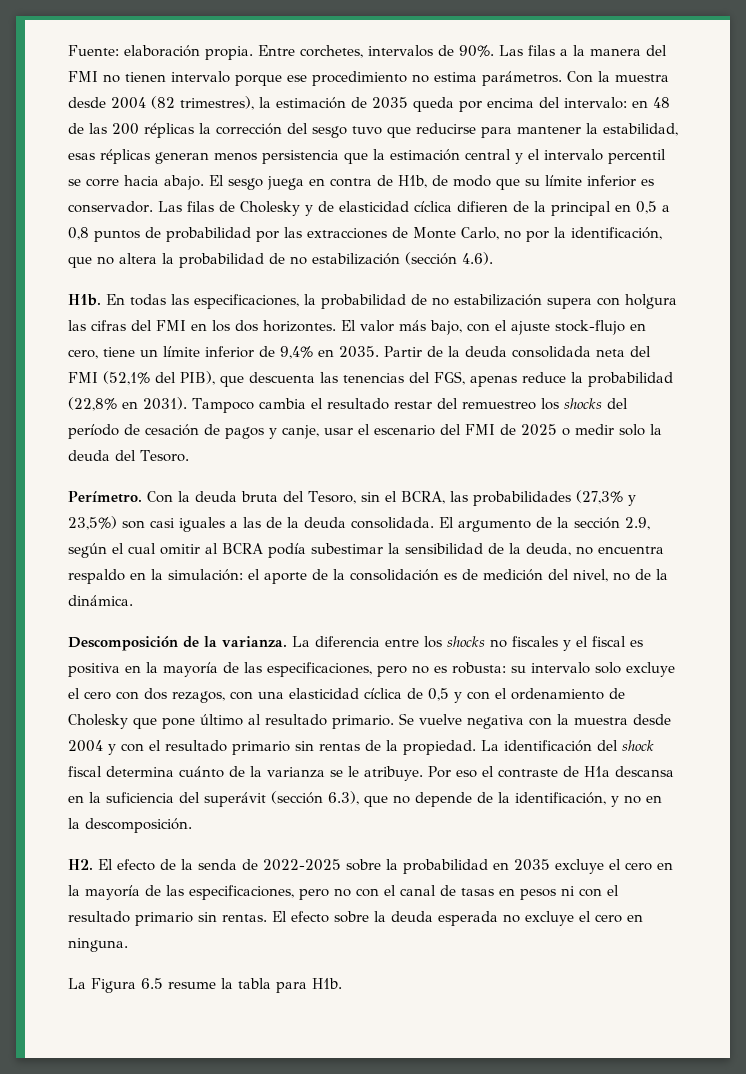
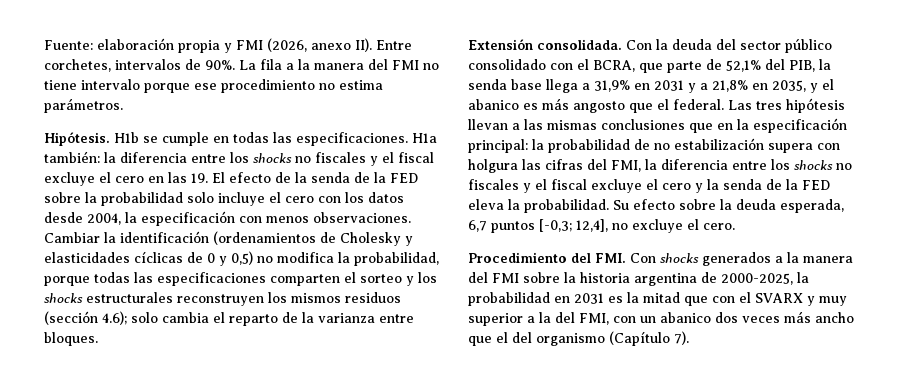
[205,46,253,60] propia. -> [178,38,372,53] propia y FMI (2026, anexo II).
[499,45,555,56] Las filas -> [239,59,282,70] La fila
[125,72,166,82] tienen -> [44,80,77,90] tiene
[567,71,669,83] [68,96,670,112] [68,123,678,138] [68,149,666,164] [68,175,654,190] [68,201,670,216] [68,227,662,242] [68,252,493,268] [68,294,299,309] Con la muestra desde 2004 (82 trimestres), la estimación de 2035 queda por encima del intervalo: en 48 de las 200 réplicas la corrección del sesgo tuvo que reducirse para mantener la estabilidad, esas réplicas generan menos persistencia que la estimación central y el intervalo percentil se corre hacia abajo. El sesgo juega en contra de H1b, de modo que su límite inferior es conservador. Las filas de Cholesky y de elasticidad cíclica difieren de la principal en 0,5 a 0,8 puntos de probabilidad por las extracciones de Monte Carlo, no por la identificación, que no altera la probabilidad de no estabilización (sección 4.6). // H1b. En todas las especificaciones, -> [44,132,437,146] [44,151,434,166] [44,172,418,186] [44,192,404,206] [44,211,411,226] [44,231,413,246] [44,251,439,266] [44,272,437,286] [44,292,401,306] [44,311,414,326] [44,332,98,346] [468,39,832,53] [468,59,831,73] [468,79,834,93] [468,98,845,113] [468,118,847,133] [468,139,528,153] // Hipótesis. H1b se cumple en todas las especificaciones. H1a también: la diferencia entre los shocks no fiscales y el fiscal excluye el cero en las 19. El efecto de la senda de la FED sobre la probabilidad solo incluye el cero con los datos desde 2004, la especificación con menos observaciones. Cambiar la identificación (ordenamientos de Cholesky y elasticidades cíclicas de 0 y 0,5) no modifica la probabilidad, porque todas las especificaciones comparten el sorteo y los shocks estructurales reconstruyen los mismos residuos (sección 4.6); solo cambia el reparto de la varianza entre bloques. // Extensión consolidada. Con la deuda del sector público consolidado con el BCRA, que parte de 52,1% del PIB, la senda base llega a 31,9% en 2031 y a 21,8% en 2035, y el abanico es más angosto que el federal. Las tres hipótesis llevan a las mismas conclusiones que en la especificación principal:
[156,320,646,335] [68,346,651,359] [68,371,673,387] [68,397,628,413] [68,424,662,439] [68,450,189,462] [68,490,636,506] [68,516,650,532] [68,543,664,558] [68,569,668,584] [68,595,133,606] [68,636,643,651] [68,662,675,677] [68,688,625,703] [68,713,671,729] [68,740,654,755] [68,766,674,781] [68,791,662,807] [68,818,192,833] [68,859,673,874] [68,885,619,900] [68,911,643,926] [68,938,128,952] [68,978,342,993] FMI en los dos horizontes. El valor más bajo, con el ajuste stock-flujo en cero, tiene un límite inferior de 9,4% en 2035. Partir de la deuda consolidada neta del FMI (52,1% del PIB), que descuenta las tenencias del FGS, apenas reduce la probabilidad (22,8% en 2031). Tampoco cambia el resultado restar del remuestreo los shocks del período de cesación de pagos y canje, usar el escenario del FMI de 2025 o medir solo la deuda del Tesoro. // Perímetro. Con la deuda bruta del Tesoro, sin el BCRA, las probabilidades (27,3% y 23,5%) son casi iguales a las de la deuda consolidada. El argumento de la sección 2.9, según el cual omitir al BCRA podía subestimar la sensibilidad de la deuda, no encuentra respaldo en la simulación: el aporte de la consolidación es de medición del nivel, no de la dinámica. // Descomposición de la varianza. La diferencia entre los shocks no fiscales y el fiscal es positiva en la mayoría de las especificaciones, pero no es robusta: su intervalo solo excluye el cero con dos rezagos, con una elasticidad cíclica de 0,5 y con el ordenamiento de Cholesky que pone último al resultado primario. Se vuelve negativa con la muestra desde 2004 y con el resultado primario sin rentas de la propiedad. La identificación del shock fiscal determina cuánto de la varianza se le atribuye. Por eso el contraste de H1a descansa en la suficiencia del superávit (sección 6.3), que no depende de la identificación, y no en la descomposición. // H2. El efecto de la senda de 2022-2025 sobre la probabilidad en 2035 excluye el cero en la mayoría de las especificaciones, pero no con el canal de tasas en pesos ni con el resultado primario sin rentas. El efecto sobre la deuda esperada no excluye el cero en ninguna. // La Figura 6.5 resume la tabla para H1b. -> [611,159,852,172] [468,179,830,193] [468,199,844,213] [468,219,735,233] [468,252,853,266] [468,272,809,286] [468,292,847,306] [468,311,854,326] [468,331,689,346] FMI, la diferencia entre los shocks no fiscales y el fiscal excluye el cero y la senda de la FED eleva la probabilidad. Su efecto sobre la deuda esperada, 6,7 puntos [-0,3; 12,4], no excluye el cero. // Procedimiento del FMI. Con shocks generados a la manera del FMI sobre la historia argentina de 2000-2025, la probabilidad en 2031 es la mitad que con el SVARX y muy superior a la del FMI, con un abanico dos veces más ancho que el del organismo (Capítulo 7).

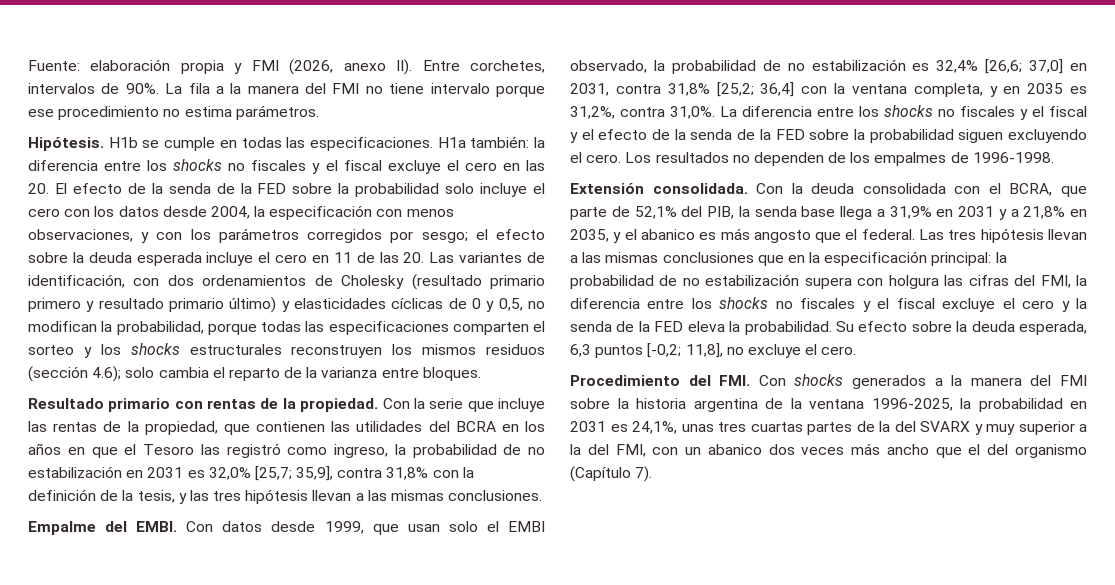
[191,173,208,183] 19. -> [28,183,49,194] 20.
[313,212,411,223] [44,231,401,246] observaciones. Cambiar la identificación (ordenamientos de Cholesky -> [28,228,545,243] [28,252,545,266] [28,274,545,290] [28,297,277,313] observaciones, y con los parámetros corregidos por sesgo; el efecto sobre la deuda esperada incluye el cero en 11 de las 20. Las variantes de identificación, con dos ordenamientos de Cholesky (resultado primario primero y resultado primario último)
[231,251,334,265] 0,5) no modifica -> [498,298,545,311] [28,321,97,332] 0,5, no modifican
(98, 339) none -> [28,398,546,412] [28,421,546,435] [28,443,545,458] [28,466,474,481] [28,489,543,504] [28,521,545,535] [570,59,1087,74] [570,82,1087,97] [570,105,1087,120] [570,129,1087,143] [570,152,1054,166] // Resultado primario con rentas de la propiedad. Con la serie que incluye las rentas de la propiedad, que contienen las utilidades del BCRA en los años en que el Tesoro las registró como ingreso, la probabilidad de no estabilización en 2031 es 32,0% [25,7; 35,9], contra 31,8% con la definición de la tesis, y las tres hipótesis llevan a las mismas conclusiones. // Empalme del EMBI. Con datos desde 1999, que usan solo el EMBI observado, la probabilidad de no estabilización es 32,4% [26,6; 37,0] en 2031, contra 31,8% [25,2; 36,4] con la ventana completa, y en 2035 es 31,2%, contra 31,0%. La diferencia entre los shocks no fiscales y el fiscal y el efecto de la senda de la FED sobre la probabilidad siguen excluyendo el cero. Los resultados no dependen de los empalmes de 1996-1998.
[716,39,832,53] [468,59,546,70] del sector público consolidado -> [862,183,946,194] consolidada
[468,219,608,233] 6,7 puntos [-0,3; 12,4], -> [570,343,723,358] 6,3 puntos [-0,2; 11,8],
[721,273,793,285] 2000-2025, -> [790,398,953,411] la ventana 1996-2025,
[627,292,751,306] la mitad que con el -> [632,421,916,435] 24,1%, unas tres cuartas partes de la del

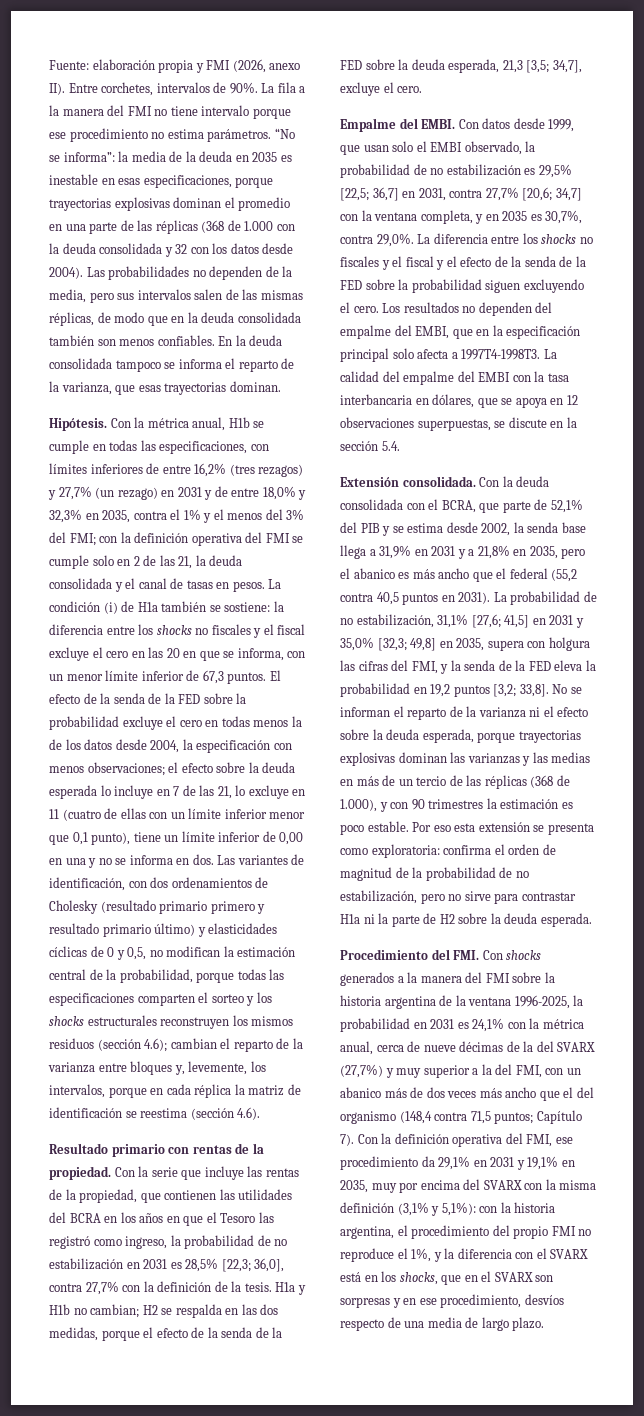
[28,137,104,151] // Hipótesis. -> [274,128,295,139] [49,151,292,162] [49,174,274,188] [49,197,291,211] [49,220,295,234] [49,243,294,257] [49,266,293,280] [49,289,303,303] [49,312,301,326] [49,335,283,346] [49,358,295,372] [49,381,281,395] [49,417,226,431] “No se informa”: la media de la deuda en 2035 es inestable en esas especificaciones, porque trayectorias explosivas dominan el promedio en una parte de las réplicas (368 de 1.000 con la deuda consolidada y 32 con los datos desde 2004). Las probabilidades no dependen de la media, pero sus intervalos salen de las mismas réplicas, de modo que en la deuda consolidada también son menos confiables. En la deuda consolidada tampoco se informa el reparto de la varianza, que esas trayectorias dominan. // Hipótesis. Con la métrica anual,
[309,136,530,151] especificaciones. H1a también: -> [159,441,269,454] [49,463,304,477] [48,486,307,500] [49,509,305,523] [49,532,304,546] [49,555,243,569] [49,578,282,592] [49,601,271,614] especificaciones, con límites inferiores de entre 16,2% (tres rezagos) y 27,7% (un rezago) en 2031 y de entre 18,0% y 32,3% en 2035, contra el 1% y el menos del 3% del FMI; con la definición operativa del FMI se cumple solo en 2 de las 21, la deuda consolidada y el canal de tasas en pesos. La condición (i) de H1a también se sostiene:
[28,183,49,194] 20. -> [166,648,306,661] [49,670,267,684] 20 en que se informa, con un menor límite inferior de 67,3 puntos.
[445,183,545,197] [28,208,91,217] solo incluye el cero con -> [122,716,302,730] [49,739,62,750] excluye el cero en todas menos la de
[28,228,468,243] observaciones, y con los parámetros corregidos por sesgo; -> [87,762,165,776] observaciones;
[206,252,425,266] incluye el cero en 11 de las 20. -> [100,785,306,799] [49,808,306,821] [49,831,304,845] [49,854,214,868] lo incluye en 7 de las 21, lo excluye en 11 (cuatro de ellas con un límite inferior menor que 0,1 punto), tiene un límite inferior de 0,00 en una y no se informa en dos.
(113, 326) none -> [237,947,296,957] [49,969,117,980] estimación central de la
[125,367,209,378] solo cambia -> [170,1038,217,1049] cambian
[422,367,481,381] bloques. -> [130,1061,266,1075] [49,1084,301,1098] [49,1107,261,1120] bloques y, levemente, los intervalos, porque en cada réplica la matriz de identificación se reestima (sección 4.6).
[208,466,429,481] 32,0% [25,7; 35,9], contra 31,8% -> [185,1258,285,1272] [49,1281,119,1295] 28,5% [22,3; 36,0], contra 27,7%
[137,489,543,504] tesis, y las tres hipótesis llevan a las mismas conclusiones. -> [244,1282,306,1295] [49,1304,279,1318] [49,1327,283,1341] [340,59,582,73] [340,82,423,96] tesis. H1a y H1b no cambian; H2 se respalda en las dos medidas, porque el efecto de la senda de la FED sobre la deuda esperada, 21,3 [3,5; 34,7], excluye el cero.
[936,59,1087,74] [570,82,795,97] 32,4% [26,6; 37,0] en 2031, contra 31,8% [25,2; 36,4] -> [538,164,572,178] [340,187,582,201] 29,5% [22,5; 36,7] en 2031, contra 27,7% [20,6; 34,7]
[570,106,715,119] 31,2%, contra 31,0%. -> [545,210,583,224] [340,233,414,247] 30,7%, contra 29,0%.
[828,152,1054,166] de los empalmes de 1996-1998. -> [535,302,553,313] [340,325,581,339] [340,348,557,362] [340,371,569,385] [340,394,578,408] [340,417,577,431] [340,441,400,451] del empalme del EMBI, que en la especificación principal solo afecta a 1997T4-1998T3. La calidad del empalme del EMBI con la tasa interbancaria en dólares, que se apoya en 12 observaciones superpuestas, se discute en la sección 5.4.
[707,206,734,219] PIB, -> [360,522,511,536] PIB y se estima desde 2002,
[613,232,622,243] y -> [561,548,586,559] pero
[753,228,1087,243] [570,251,1007,266] [570,274,800,289] angosto que el federal. Las tres hipótesis llevan a las mismas conclusiones que en la especificación principal: la probabilidad de no estabilización -> [438,568,578,582] [340,591,597,605] [340,614,584,628] [340,637,485,651] ancho que el federal (55,2 contra 40,5 puntos en 2031). La probabilidad de no estabilización, 31,1% [27,6; 41,5] en 2031 y 35,0% [32,3; 49,8] en 2035,
[1076,275,1087,286] [570,297,1055,312] la diferencia entre los shocks no fiscales y el fiscal excluye el cero -> (438, 667) none
[744,321,854,335] probabilidad. Su -> [340,683,582,697] [340,706,554,720] probabilidad en 19,2 puntos [3,2; 33,8]. No se informan el reparto de la varianza ni el
[570,343,857,358] 6,3 puntos [-0,2; 11,8], no excluye el cero. -> [477,730,581,743] [340,752,591,766] [340,775,570,789] [340,798,573,812] [340,821,594,835] [340,844,556,858] [340,867,529,881] [340,890,576,904] [340,913,592,927] porque trayectorias explosivas dominan las varianzas y las medias en más de un tercio de las réplicas (368 de 1.000), y con 90 trimestres la estimación es poco estable. Por eso esta extensión se presenta como exploratoria: confirma el orden de magnitud de la probabilidad de no estabilización, pero no sirve para contrastar H1a ni la parte de H2 sobre la deuda esperada.
[632,421,852,435] 24,1%, unas tres cuartas partes -> [472,1018,584,1032] [340,1041,504,1055] 24,1% con la métrica anual, cerca de nueve décimas
(970, 426) none -> [340,1064,383,1078] (27,7%)
(762, 449) none -> [384,1087,424,1098] más de
[570,466,653,482] (Capítulo 7). -> [399,1110,582,1124] [340,1133,573,1147] [340,1156,575,1170] [340,1179,597,1193] [340,1202,556,1216] [340,1225,592,1239] [340,1248,589,1262] [340,1271,554,1285] [340,1294,564,1308] [340,1317,545,1331] (148,4 contra 71,5 puntos; Capítulo 7). Con la definición operativa del FMI, ese procedimiento da 29,1% en 2031 y 19,1% en 2035, muy por encima del SVARX con la misma definición (3,1% y 5,1%): con la historia argentina, el procedimiento del propio FMI no reproduce el 1%, y la diferencia con el SVARX está en los shocks, que en el SVARX son sorpresas y en ese procedimiento, desvíos respecto de una media de largo plazo.

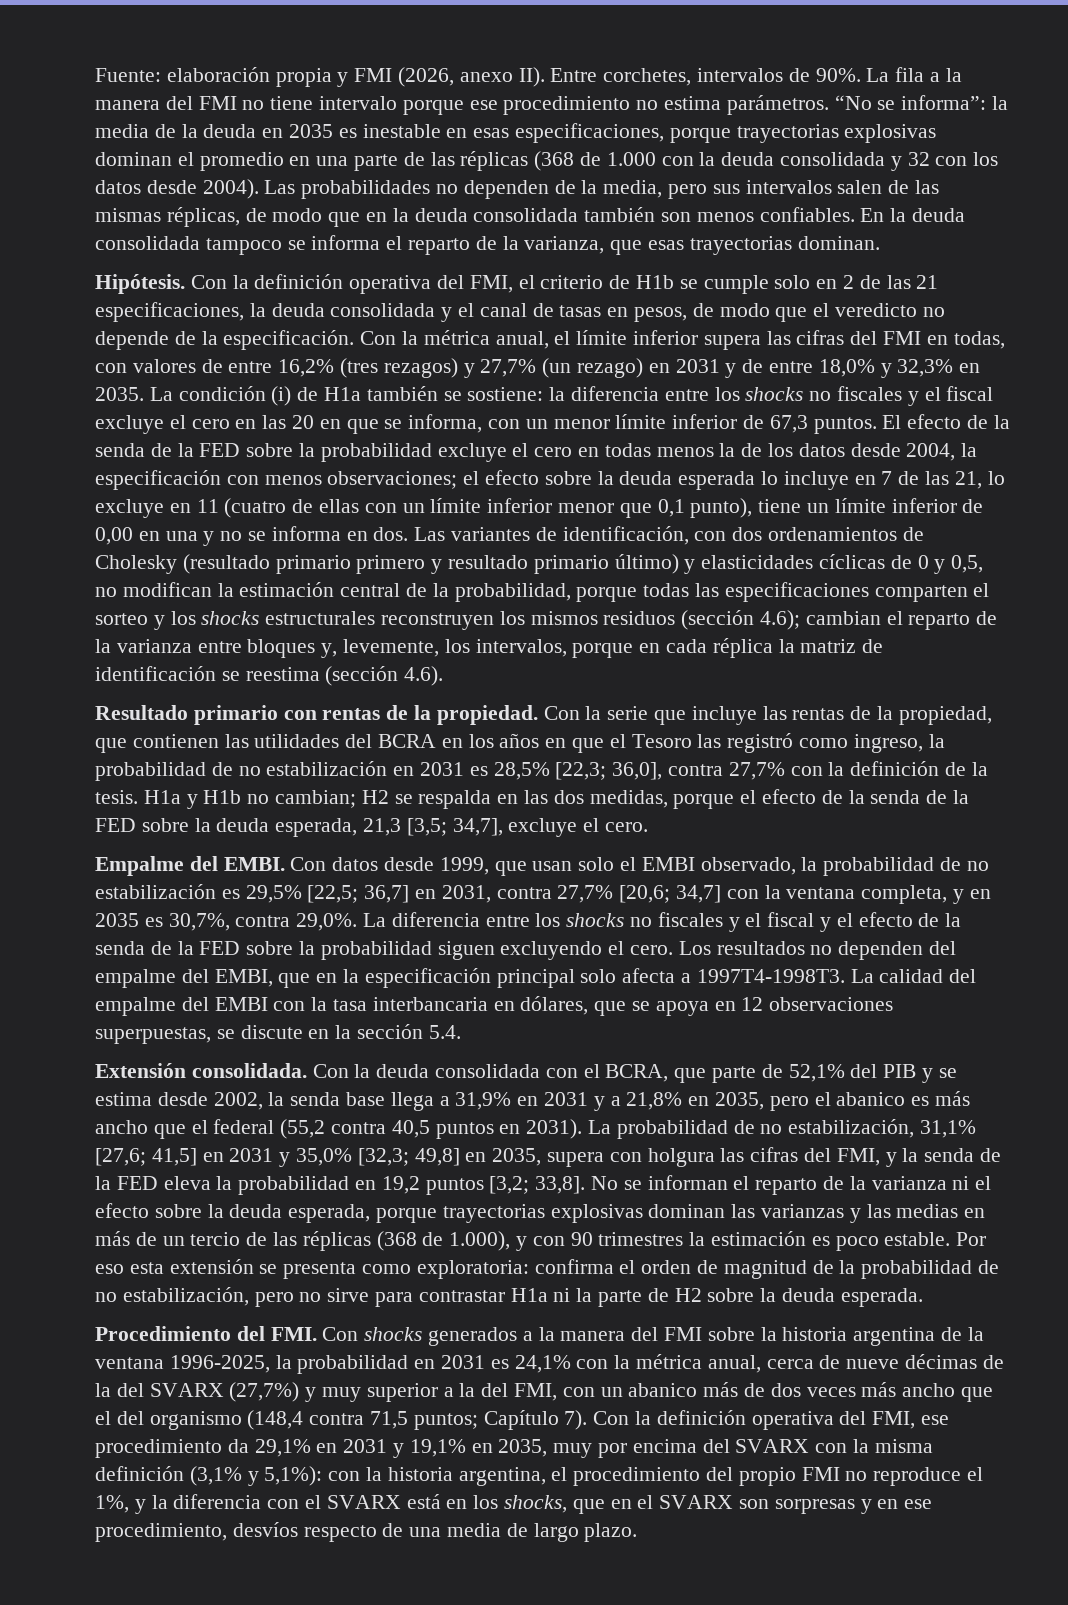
[147,417,265,431] [49,440,269,454] [49,463,143,474] métrica anual, H1b se cumple en todas las especificaciones, con límites inferiores -> [254,274,939,294] [95,302,945,322] [95,330,1005,350] [95,359,196,373] definición operativa del FMI, el criterio de H1b se cumple solo en 2 de las 21 especificaciones, la deuda consolidada y el canal de tasas en pesos, de modo que el veredicto no depende de la especificación. Con la métrica anual, el límite inferior supera las cifras del FMI en todas, con valores
[102,509,305,523] [49,532,304,546] [49,555,243,569] [49,578,265,592] 2035, contra el 1% y el menos del 3% del FMI; con la definición operativa del FMI se cumple solo en 2 de las 21, la deuda consolidada y el canal de tasas en pesos. -> [95,387,144,401] 2035.

